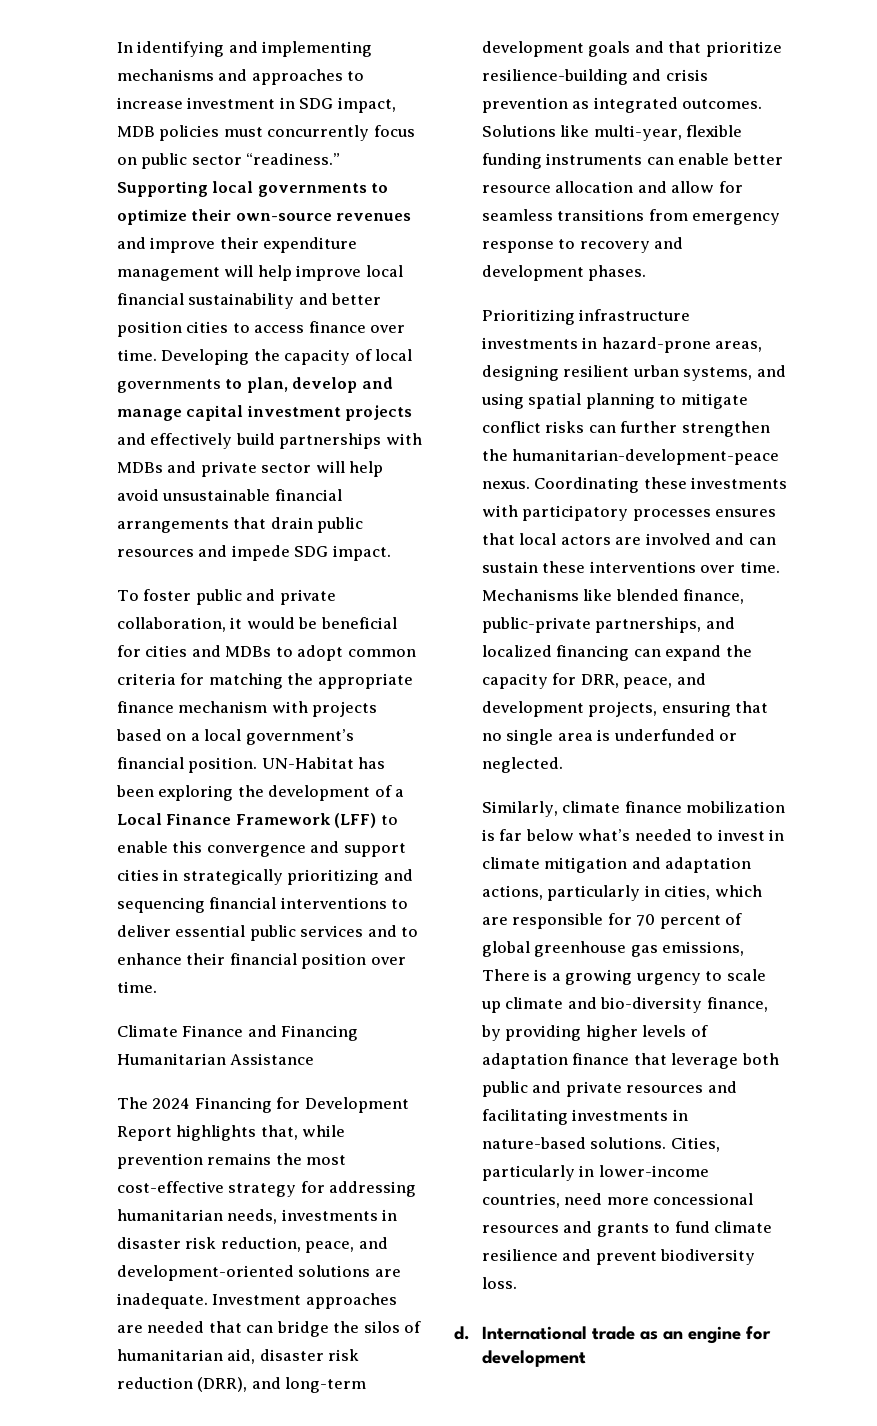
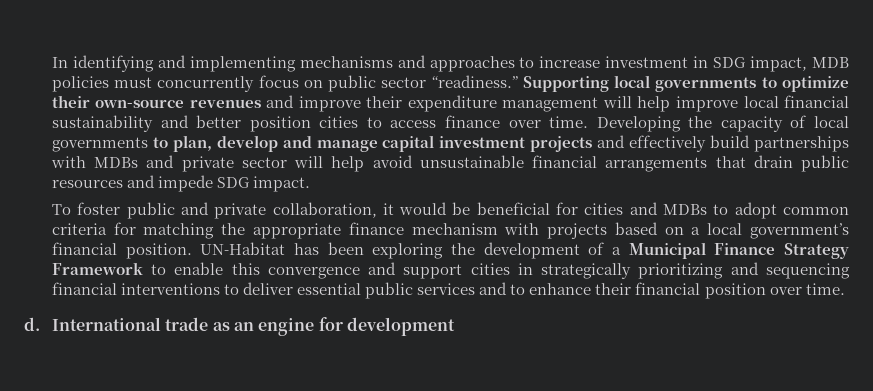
[116,813,377,828] Local Finance Framework (LFF) -> [628,242,850,259] [51,262,143,275] Municipal Finance Strategy Framework
[116,1025,359,1041] [116,1053,315,1065] [116,1097,409,1113] [116,1125,346,1141] [116,1153,347,1169] [116,1181,417,1197] [116,1209,398,1224] [116,1237,388,1253] [116,1265,401,1281] [116,1293,397,1309] [116,1321,422,1337] [116,1349,360,1364] [116,1377,367,1393] [481,41,782,57] [481,69,708,85] [481,97,763,113] [481,125,743,141] [481,153,783,169] [481,181,743,193] [481,209,781,225] [481,237,684,253] [481,265,647,281] [481,309,691,325] [481,337,763,353] [481,365,786,381] [480,393,748,409] [481,421,770,437] [481,449,780,465] [481,477,788,493] [481,505,777,521] [481,533,776,545] [481,561,780,573] [481,589,745,604] [481,617,735,633] [481,645,752,661] [481,673,706,689] [481,701,769,717] [481,729,738,745] [481,757,563,773] [481,801,786,817] [481,829,785,841] [481,857,752,873] [481,885,762,901] [481,913,743,929] [481,941,745,957] [481,969,766,985] [480,997,768,1013] [480,1025,708,1041] [481,1053,779,1069] [481,1081,737,1097] [481,1109,688,1125] [481,1137,720,1152] [481,1165,709,1181] [481,1193,754,1208] [481,1221,773,1237] [481,1249,756,1265] [481,1277,517,1289] // Climate Finance and Financing Humanitarian Assistance // The 2024 Financing for Development Report highlights that, while prevention remains the most cost-effective strategy for addressing humanitarian needs, investments in disaster risk reduction, peace, and development-oriented solutions are inadequate. Investment approaches are needed that can bridge the silos of humanitarian aid, disaster risk reduction (DRR), and long-term development goals and that prioritize resilience-building and crisis prevention as integrated outcomes. Solutions like multi-year, flexible funding instruments can enable better resource allocation and allow for seamless transitions from emergency response to recovery and development phases. // Prioritizing infrastructure investments in hazard-prone areas, designing resilient urban systems, and using spatial planning to mitigate conflict risks can further strengthen the humanitarian-development-peace nexus. Coordinating these investments with participatory processes ensures that local actors are involved and can sustain these interventions over time. Mechanisms like blended finance, public-private partnerships, and localized financing can expand the capacity for DRR, peace, and development projects, ensuring that no single area is underfunded or neglected. // Similarly, climate finance mobilization is far below what’s needed to invest in climate mitigation and adaptation actions, particularly in cities, which are responsible for 70 percent of global greenhouse gas emissions, There is a growing urgency to scale up climate and bio-diversity finance, by providing higher levels of adaptation finance that leverage both public and private resources and facilitating investments in nature-based solutions. Cities, particularly in lower-income countries, need more concessional resources and grants to fund climate resilience and prevent biodiversity loss. -> (845, 289) none

